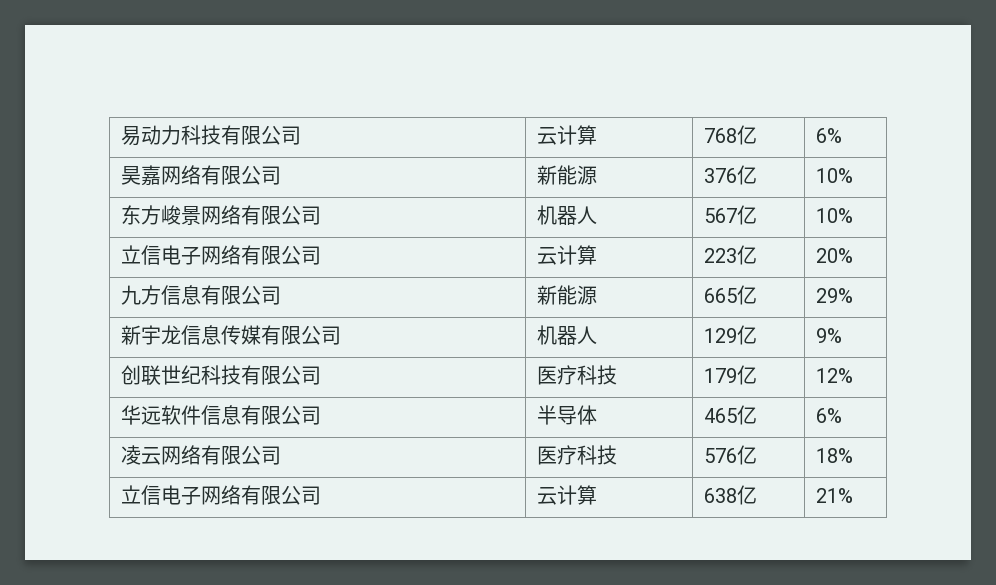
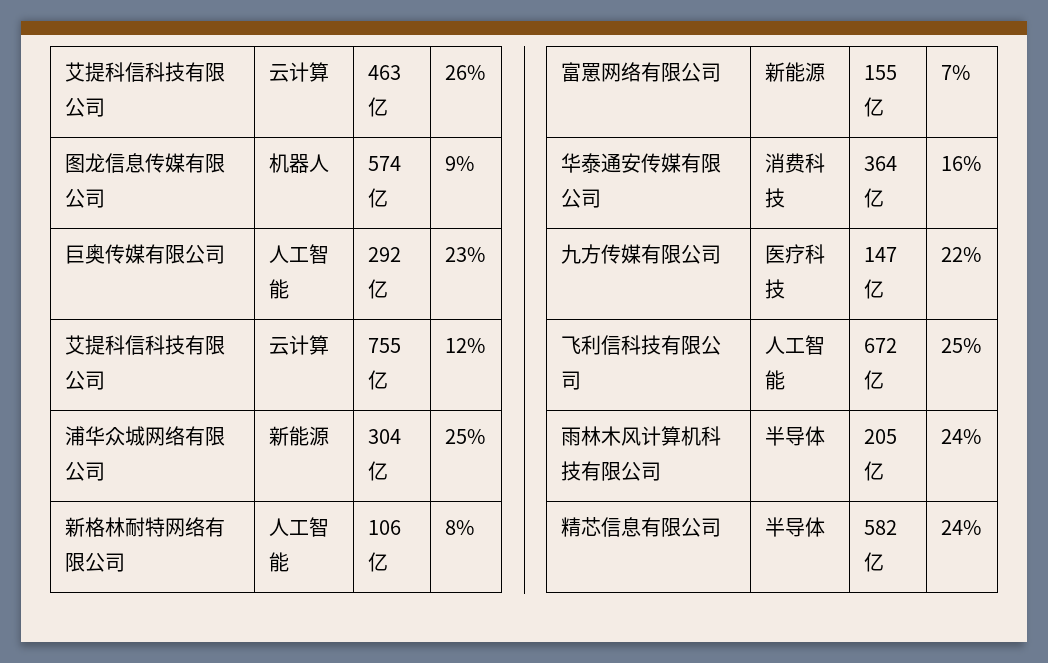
[120,125,301,146] [536,125,597,145] [703,125,757,145] [815,128,842,143] [120,165,281,186] [536,165,597,185] [703,165,757,185] [815,168,853,183] [120,205,321,225] [536,205,597,225] [703,205,757,225] [815,208,853,223] [120,245,321,265] [536,245,597,265] [703,245,757,265] [815,248,853,263] [120,285,281,305] [536,285,597,305] [703,285,757,305] [815,288,853,303] [120,325,161,345] 易动力科技有限公司 | 云计算 | 768亿 | 6% // 昊嘉网络有限公司 | 新能源 | 376亿 | 10% // 东方峻景网络有限公司 | 机器人 | 567亿 | 10% // 立信电子网络有限公司 | 云计算 | 223亿 | 20% // 九方信息有限公司 | 新能源 | 665亿 | 29% // 新宇 -> [64,62,225,82] [64,97,105,117] [268,62,329,82] [367,65,401,80] [367,97,388,117] [444,65,485,80] [64,154,85,173] 艾提科信科技有限公司 | 云计算 | 463亿 | 26% // 图
[703,328,737,343] 129 -> [367,156,401,171] 574
[120,365,321,386] [536,365,617,385] [703,365,757,385] [815,368,853,383] [120,405,201,425] 创联世纪科技有限公司 | 医疗科技 | 179亿 | 12% // 华远软件 -> [64,244,225,264] [268,244,329,264] [268,279,289,299] [367,247,401,262] [367,279,388,299] [444,247,485,262] [64,335,225,355] [64,370,105,390] [268,335,329,355] [367,338,401,353] [367,370,388,390] [444,338,485,353] [64,426,225,446] [64,461,105,481] [268,426,329,446] [367,429,401,444] [367,461,388,481] [444,429,485,444] [64,517,225,537] [64,552,125,572] [268,517,329,537] [268,552,289,572] [367,520,401,535] [367,552,388,572] [444,520,474,535] [560,62,721,82] [764,62,825,82] [863,65,897,80] [863,97,884,117] [940,65,970,80] [560,153,721,173] [560,188,601,208] [764,153,825,173] [764,188,785,208] [863,156,897,171] [863,188,884,208] [940,156,981,171] [560,244,721,264] [764,244,825,264] [764,279,785,299] [863,247,897,262] [863,279,884,299] [940,247,981,262] [560,335,721,355] [560,371,581,390] [764,335,825,355] [764,370,785,390] [863,338,897,353] [863,370,884,390] [940,338,981,353] [560,426,721,446] [560,461,661,481] [764,426,825,446] [863,429,897,444] [863,461,884,481] [940,429,981,444] [560,517,601,537] 巨奥传媒有限公司 | 人工智能 | 292亿 | 23% // 艾提科信科技有限公司 | 云计算 | 755亿 | 12% // 浦华众城网络有限公司 | 新能源 | 304亿 | 25% // 新格林耐特网络有限公司 | 人工智能 | 106亿 | 8% // 富罳网络有限公司 | 新能源 | 155亿 | 7% // 华泰通安传媒有限公司 | 消费科技 | 364亿 | 16% // 九方传媒有限公司 | 医疗科技 | 147亿 | 22% // 飞利信科技有限公司 | 人工智能 | 672亿 | 25% // 雨林木风计算机科技有限公司 | 半导体 | 205亿 | 24% // 精芯
[703,405,757,425] [815,408,842,423] [120,445,281,465] [536,445,617,465] [703,445,757,465] [815,448,853,463] [120,485,321,505] [536,485,597,505] [703,485,757,505] [815,488,853,503] 465亿 | 6% // 凌云网络有限公司 | 医疗科技 | 576亿 | 18% // 立信电子网络有限公司 | 云计算 | 638亿 | 21% -> [863,520,897,535] [863,552,884,572] [940,520,981,535] 582亿 | 24%

